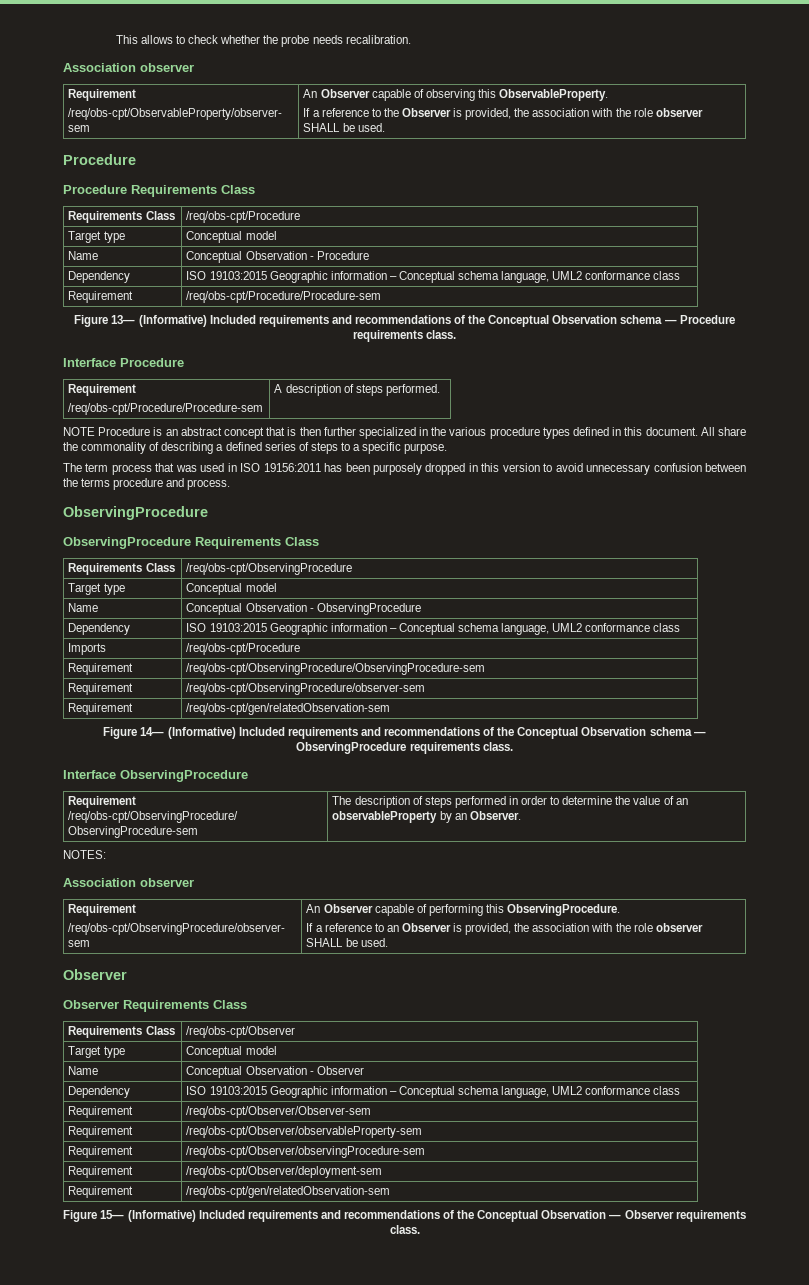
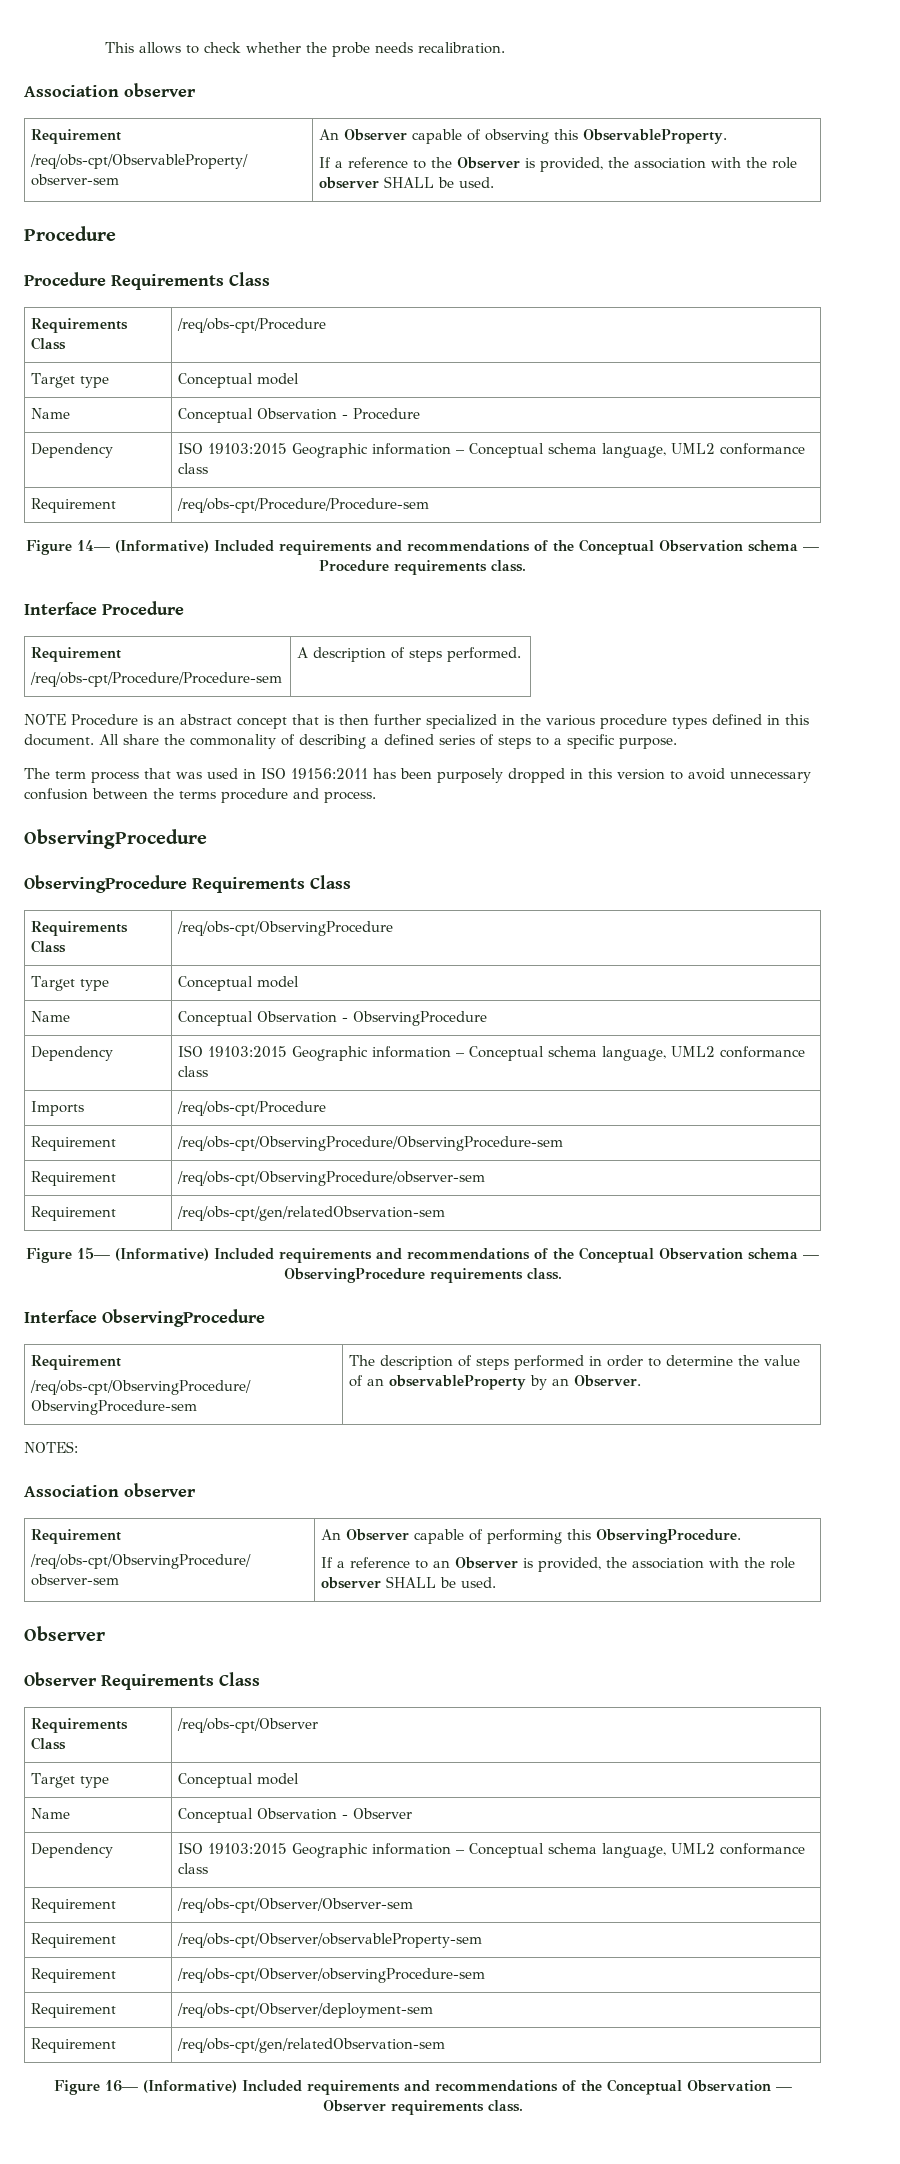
[111,315,136,324] 13— -> [77,540,110,551] 14—
[140,727,165,736] 14— -> [77,1247,110,1259] 15—
[100,1210,125,1219] 15— -> [104,2080,138,2092] 16—

